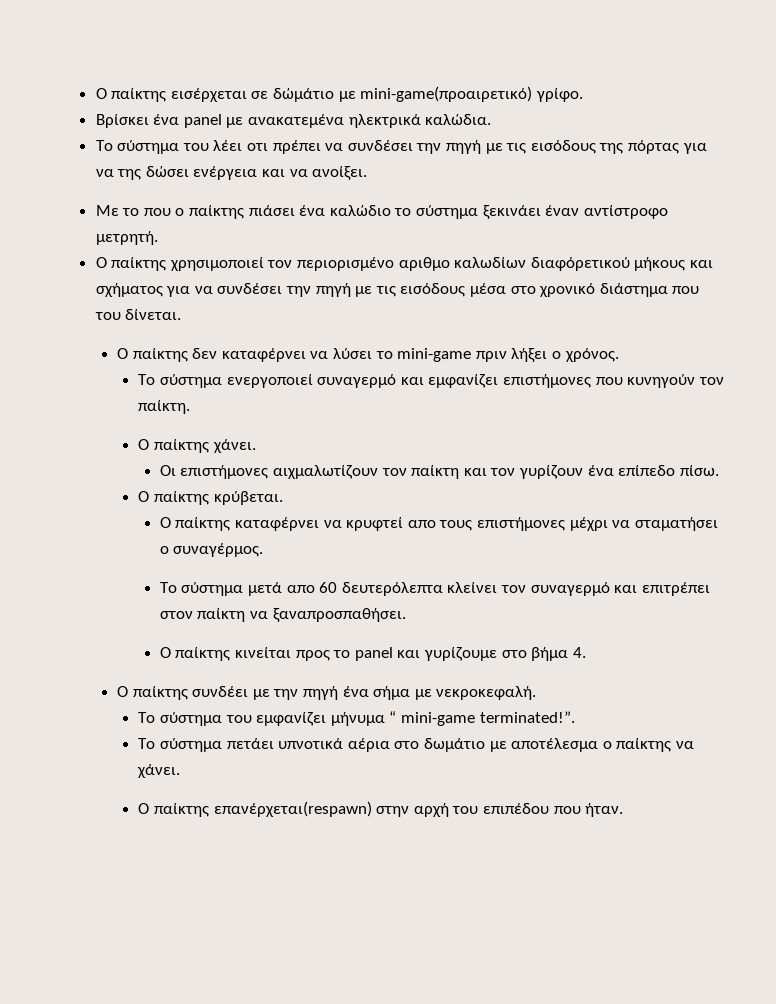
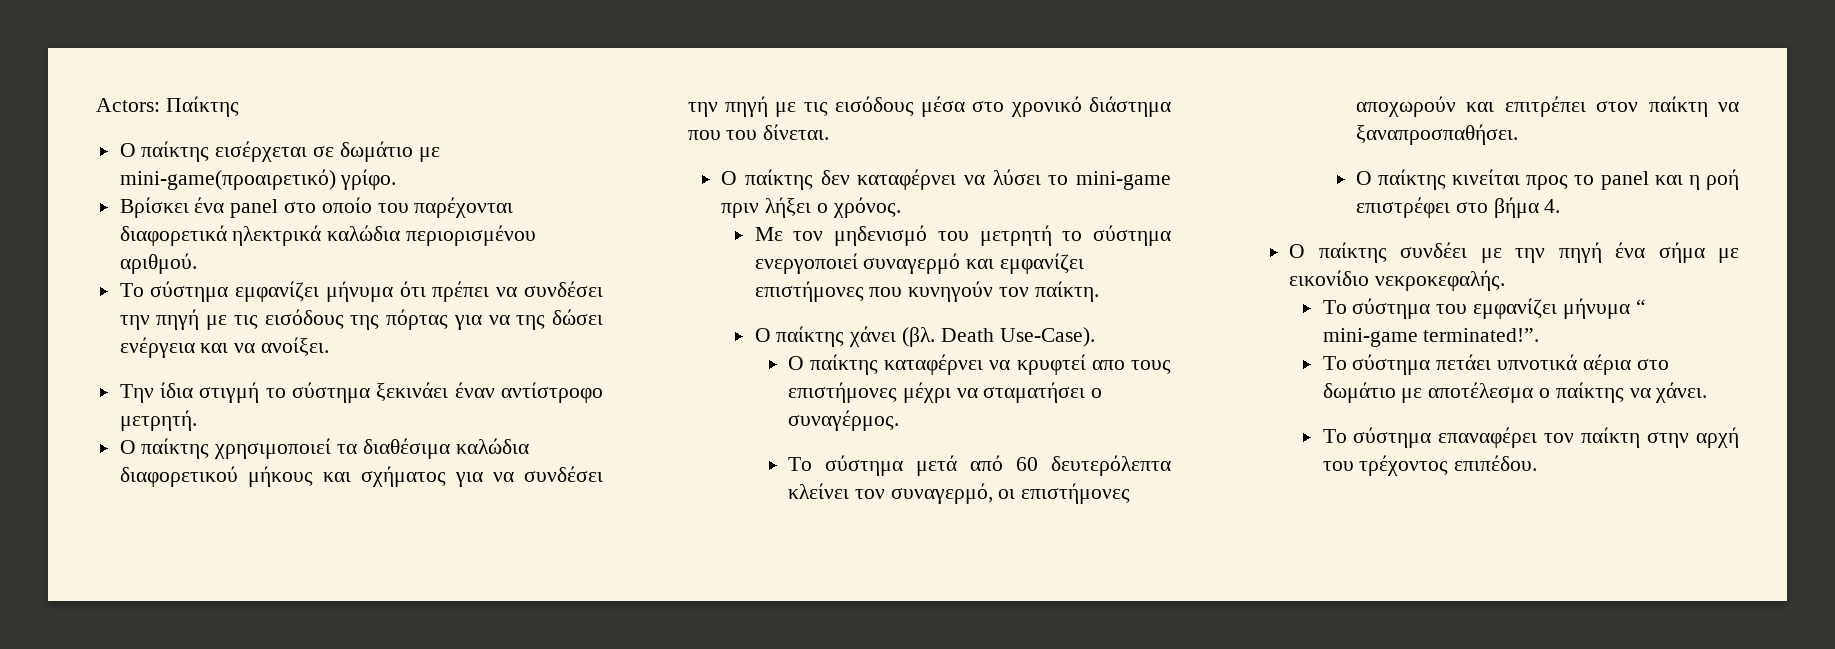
(95, 93) none -> [96,96,239,117] Actors: Παίκτης //
[273,88,335,102] δώμάτιο -> [339,141,413,162] δωμάτιο
[226,114,492,128] [95,140,269,154] με ανακατεμένα ηλεκτρικά καλώδια. // Το σύστημα του λέει οτι -> [284,197,514,218] [119,225,537,246] [119,253,197,274] [119,281,426,302] στο οποίο του παρέχονται διαφορετικά ηλεκτρικά καλώδια περιορισμένου αριθμού. // Το σύστημα εμφανίζει μήνυμα ότι
[95,205,391,219] Με το που ο παίκτης πιάσει ένα καλώδιο -> [119,382,260,403] Την ίδια στιγμή
[267,257,630,271] τον περιορισμένο αριθμο καλωδίων διαφόρετικού -> [337,438,529,459] [119,466,238,487] τα διαθέσιμα καλώδια διαφορετικού
[138,374,156,385] Το -> [754,225,1083,246] Με τον μηδενισμό του μετρητή το
[212,439,256,453] [159,465,719,479] [138,491,283,505] χάνει. // Οι επιστήμονες αιχμαλωτίζουν τον παίκτη και τον γυρίζουν ένα επίπεδο πίσω. // Ο παίκτης κρύβεται. -> [849,326,1095,347] χάνει (βλ. Death Use-Case).
[286,585,315,593] απο -> [969,455,1003,471] από
[530,582,610,596] συναγερμό -> [890,483,1131,504] [1355,96,1456,117] συναγερμό, οι επιστήμονες αποχωρούν
[423,647,497,661] γυρίζουμε -> [1688,169,1739,190] [1355,197,1450,218] η ροή επιστρέφει
[436,686,537,700] νεκροκεφαλή. -> [1289,270,1505,291] εικονίδιο νεκροκεφαλής.
[138,801,624,817] Ο παίκτης επανέρχεται(respawn) στην αρχή του επιπέδου που ήταν. -> [1322,427,1739,448] [1322,455,1538,476] Το σύστημα επαναφέρει τον παίκτη στην αρχή του τρέχοντος επιπέδου.

